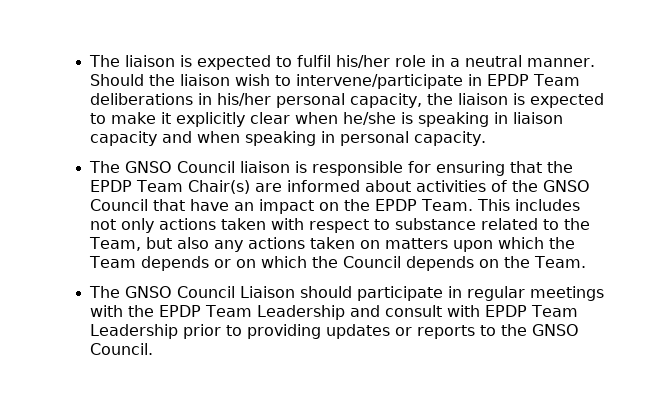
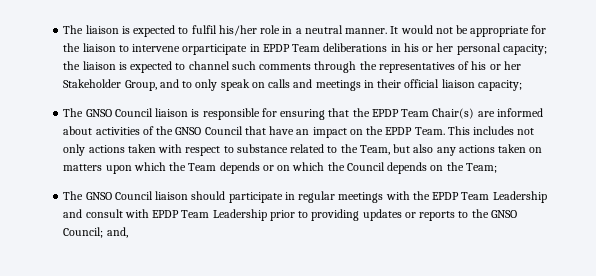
[90,74,464,89] Should the liaison wish to intervene/participate -> [390,25,547,37] [63,43,248,55] It would not be appropriate for the liaison to intervene orparticipate
[217,93,423,108] his/her personal capacity, -> [403,43,547,55] his or her personal capacity;
[111,112,564,127] [90,131,487,146] make it explicitly clear when he/she is speaking in liaison capacity and when speaking in personal capacity. -> [188,61,521,73] [63,79,522,91] channel such comments through the representatives of his or her Stakeholder Group, and to only speak on calls and meetings in their official liaison capacity;
[534,256,587,268] [89,286,296,298] Team. // The GNSO Council Liaison -> [465,163,497,173] [63,191,189,200] Team; // The GNSO Council liaison
[90,343,154,355] Council. -> [63,227,128,238] Council; and,

